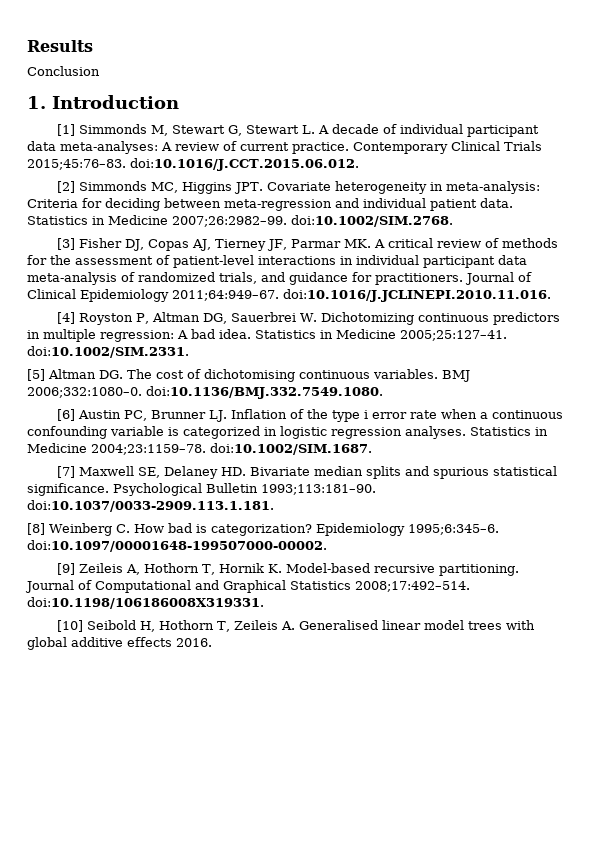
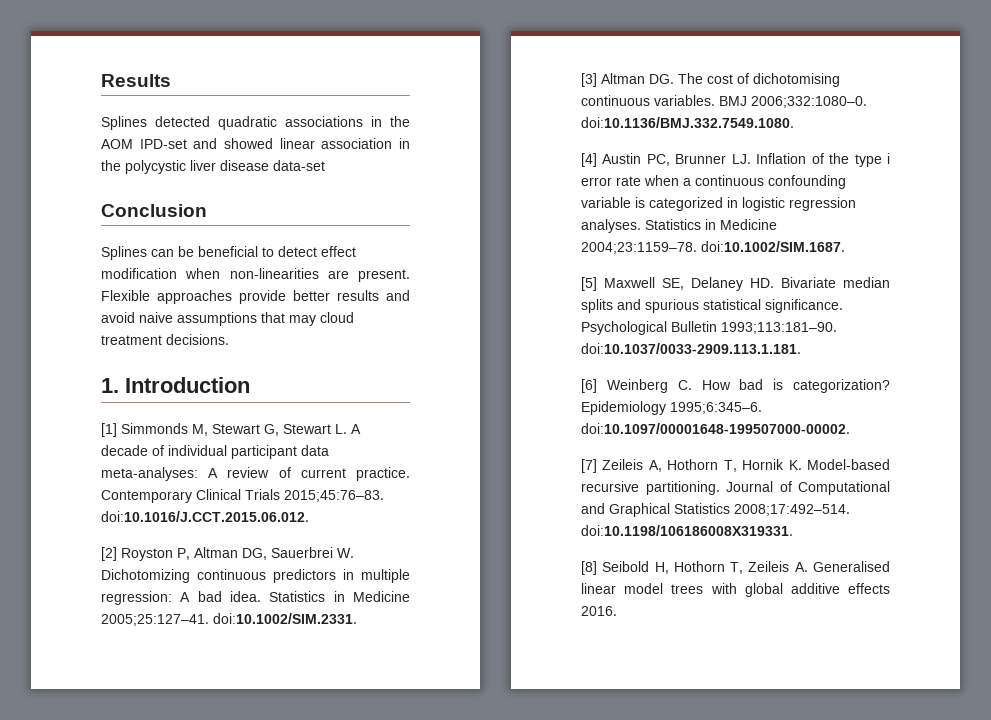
[27,66,100,76] Conclusion -> [101,116,410,130] [101,138,410,149] [101,160,325,174] [101,204,207,217] [101,246,356,260] [101,268,410,282] [101,290,410,304] [101,312,354,326] [101,334,229,345] Splines detected quadratic associations in the AOM IPD-set and showed linear association in the polycystic liver disease data-set // Conclusion // Splines can be beneficial to detect effect modification when non-linearities are present. Flexible approaches provide better results and avoid naive assumptions that may cloud treatment decisions.
[78,181,540,194] [27,198,513,211] [27,215,453,227] [56,238,558,251] [27,255,527,268] [27,272,532,285] [27,289,551,302] [56,312,75,324] Simmonds MC, Higgins JPT. Covariate heterogeneity in meta-analysis: Criteria for deciding between meta-regression and individual patient data. Statistics in Medicine 2007;26:2982–99. doi:10.1002/SIM.2768. // [3] Fisher DJ, Copas AJ, Tierney JF, Parmar MK. A critical review of methods for the assessment of patient-level interactions in individual participant data meta-analysis of randomized trials, and guidance for practitioners. Journal of Clinical Epidemiology 2011;64:949–67. doi:10.1016/J.JCLINEPI.2010.11.016. // [4] -> (117, 554) none
[27,369,45,381] [5] -> [581,73,597,87] [3]
[56,409,75,421] [6] -> [581,153,597,167] [4]
[56,466,75,478] [7] -> [581,277,597,291] [5]
[27,523,45,535] [8] -> [581,379,597,393] [6]
[56,563,75,575] [9] -> [581,459,597,473] [7]
[56,620,83,632] [10] -> [581,561,597,575] [8]

